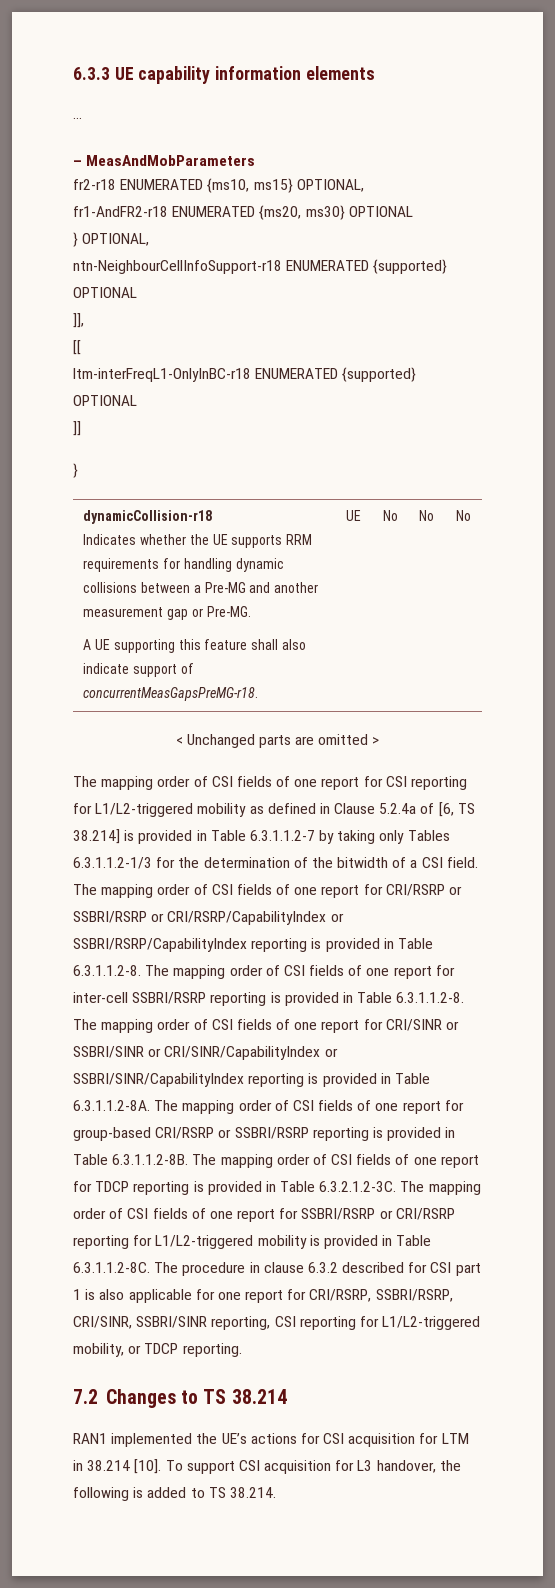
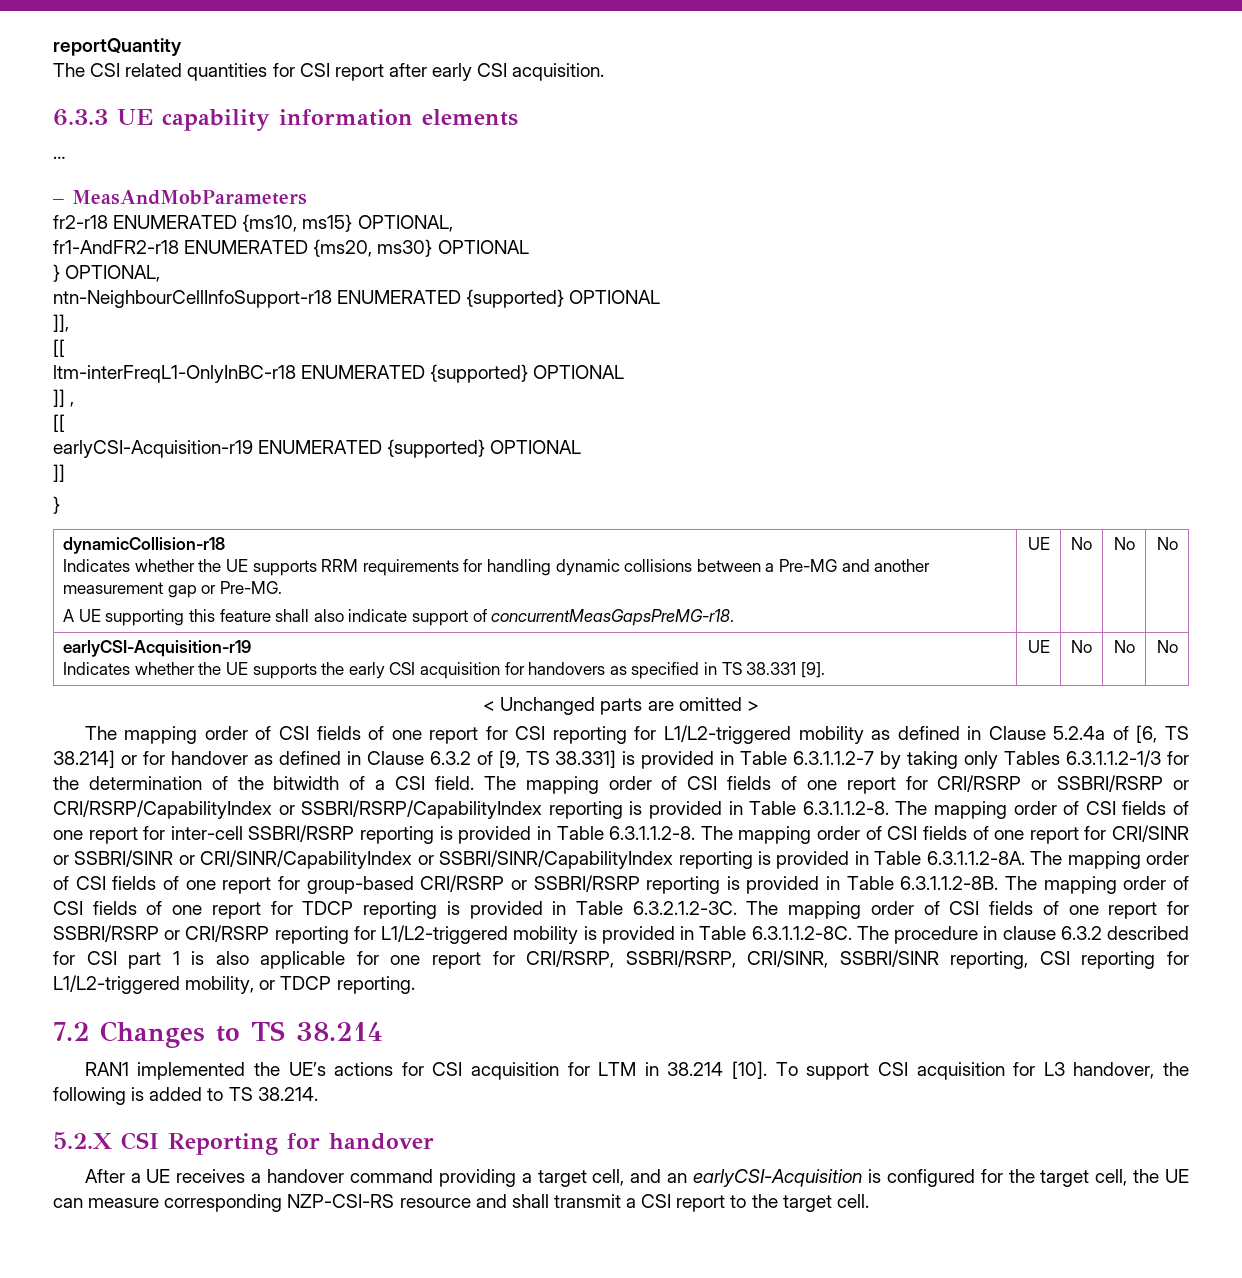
(73, 73) none -> [53,38,182,56] [53,63,605,81] reportQuantity // The CSI related quantities for CSI report after early CSI acquisition. //
(137, 400) none -> [53,389,75,407] [53,414,65,432] [53,439,582,458] // ]] , // [[ // earlyCSI-Acquisition-r19 ENUMERATED {supported} OPTIONAL
(471, 515) none -> [63,640,252,657] [63,662,825,679] [1027,640,1050,653] [1071,640,1092,653] [1113,640,1135,653] [1156,640,1178,653] // earlyCSI-Acquisition-r19 // Indicates whether the UE supports the early CSI acquisition for handovers as specified in TS 38.331 [9]. | UE | No | No | No
(120, 836) none -> [120,750,617,768] or for handover as defined in Clause 6.3.2 of [9, TS 38.331]
(276, 1492) none -> [53,1132,434,1155] [84,1169,1189,1187] [53,1194,869,1212] // 5.2.X CSI Reporting for handover // After a UE receives a handover command providing a target cell, and an earlyCSI-Acquisition is configured for the target cell, the UE can measure corresponding NZP-CSI-RS resource and shall transmit a CSI report to the target cell.

